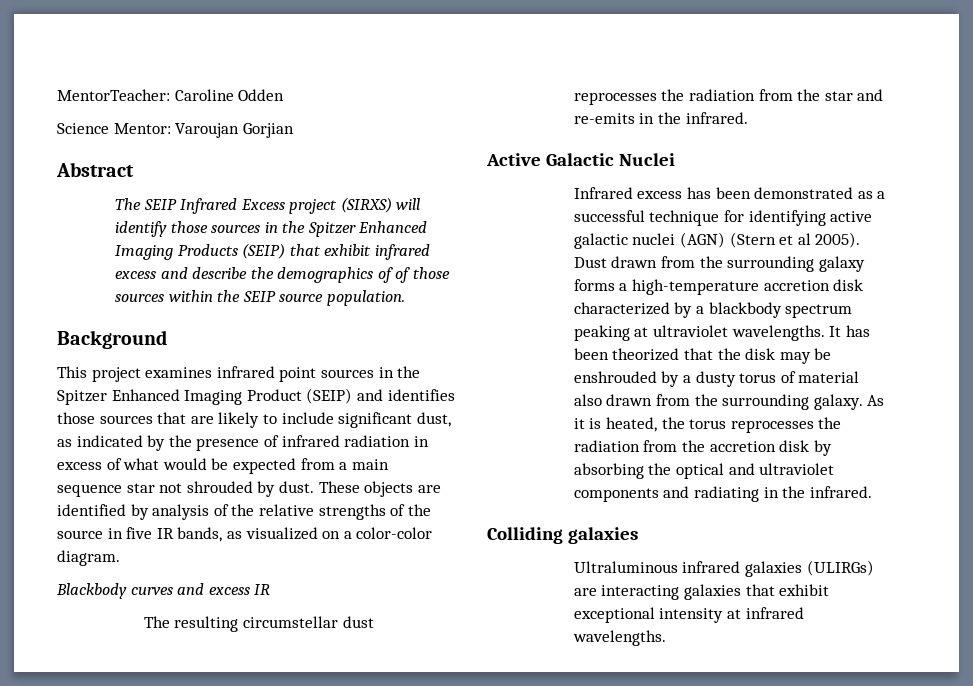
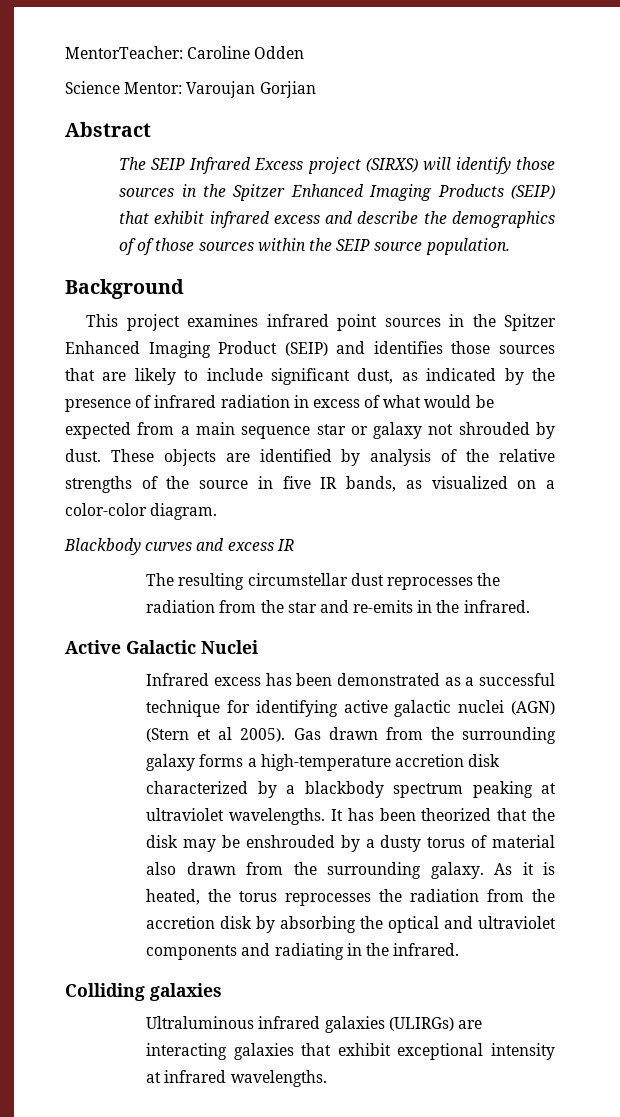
(155, 488) none -> [350,422,423,439] or galaxy
[573,257,607,268] Dust -> [293,728,321,740] Gas

